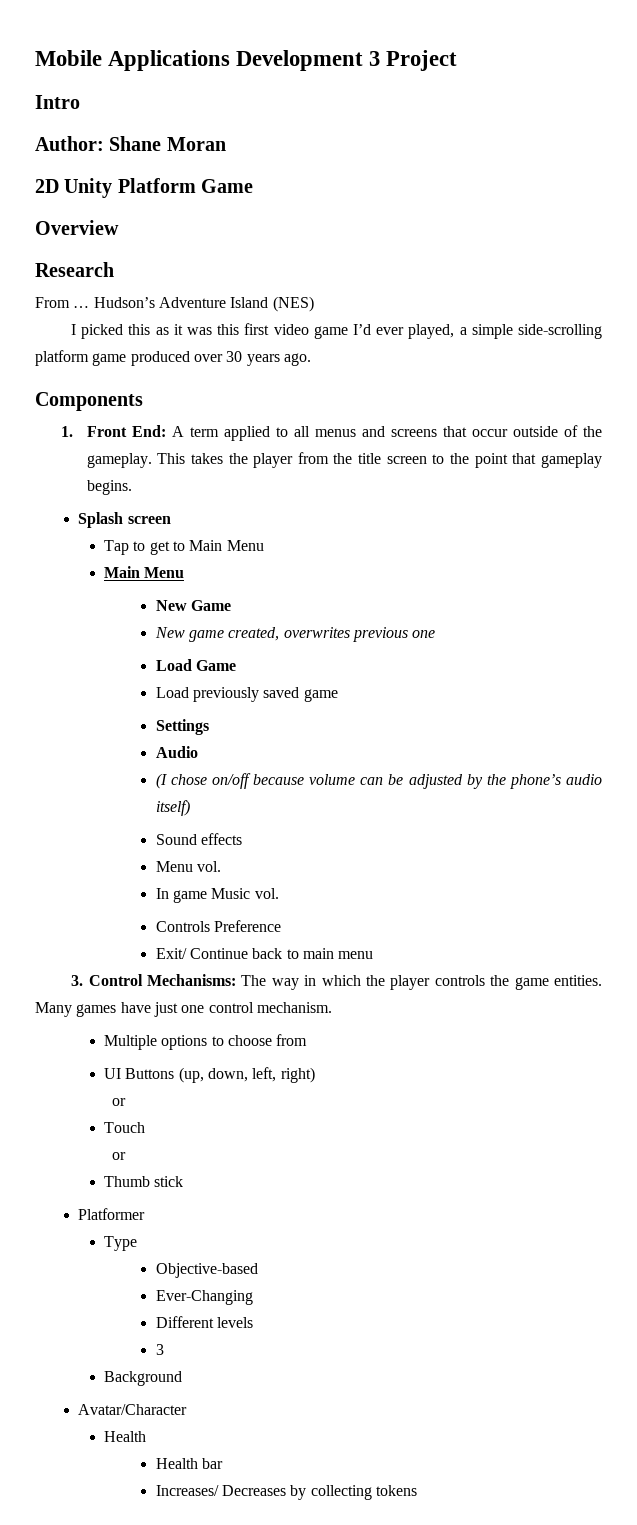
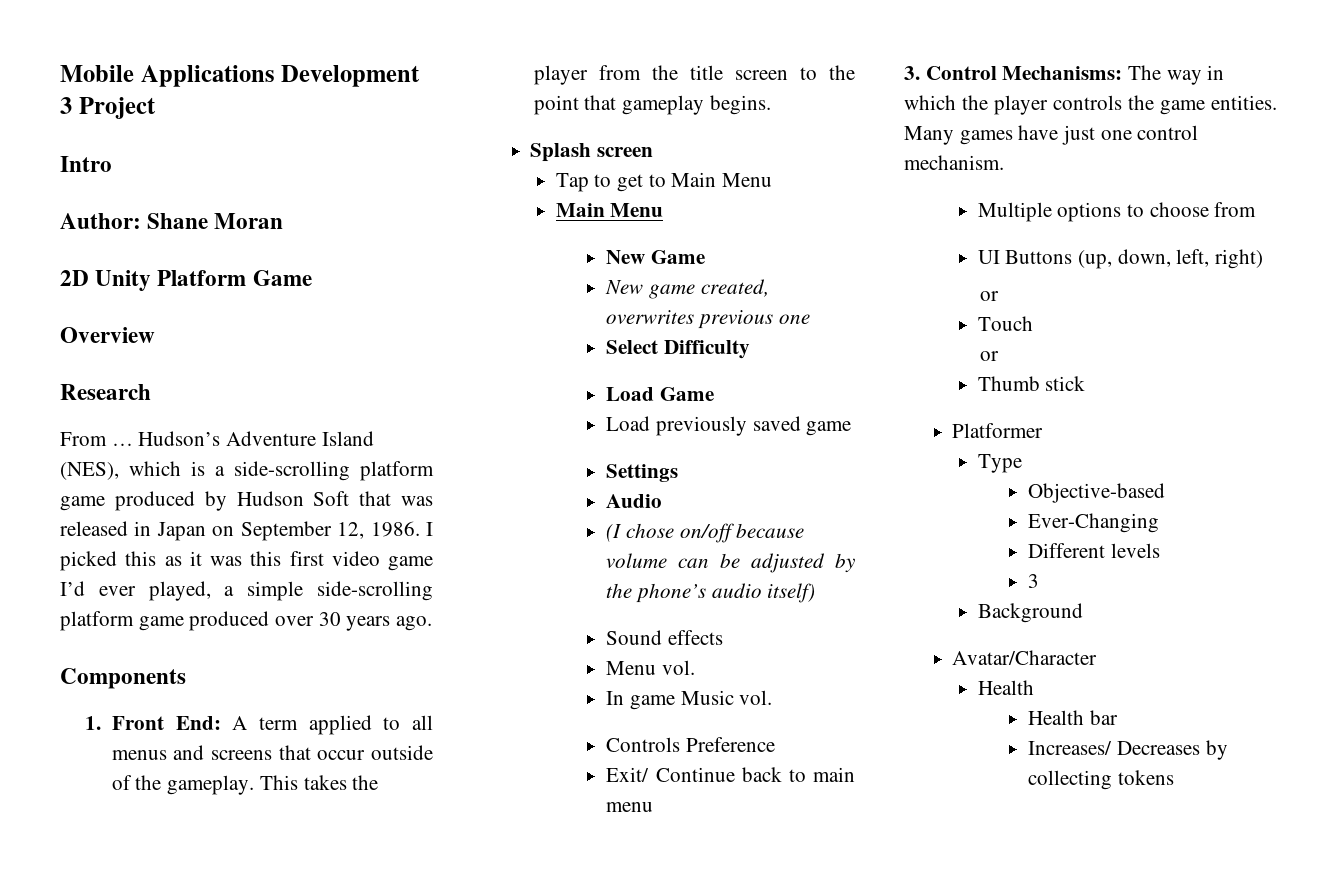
[272,296,314,312] (NES) // -> [60,461,434,481] [60,491,433,511] [60,521,420,541] (NES), which is a side-scrolling platform game produced by Hudson Soft that was released in Japan on September 12, 1986.
(436, 634) none -> [606,340,751,359] // Select Difficulty

